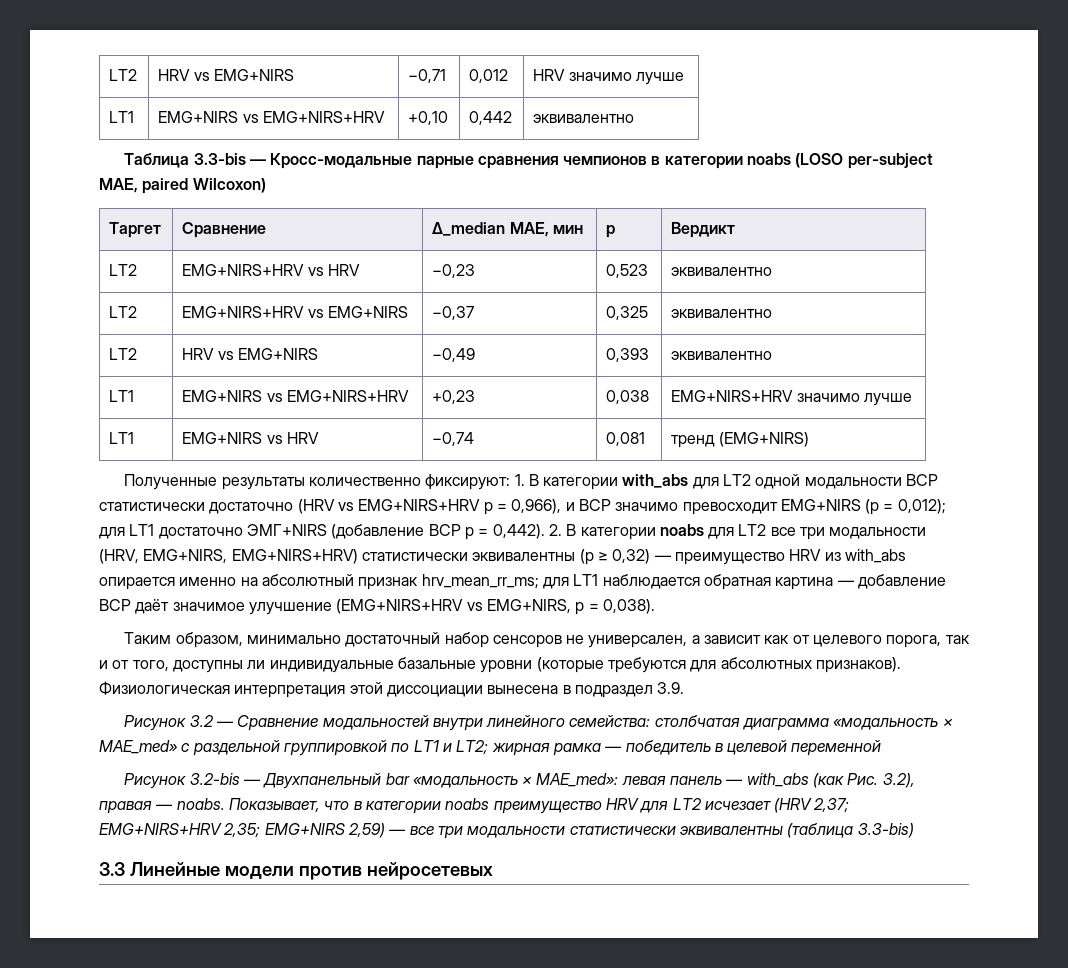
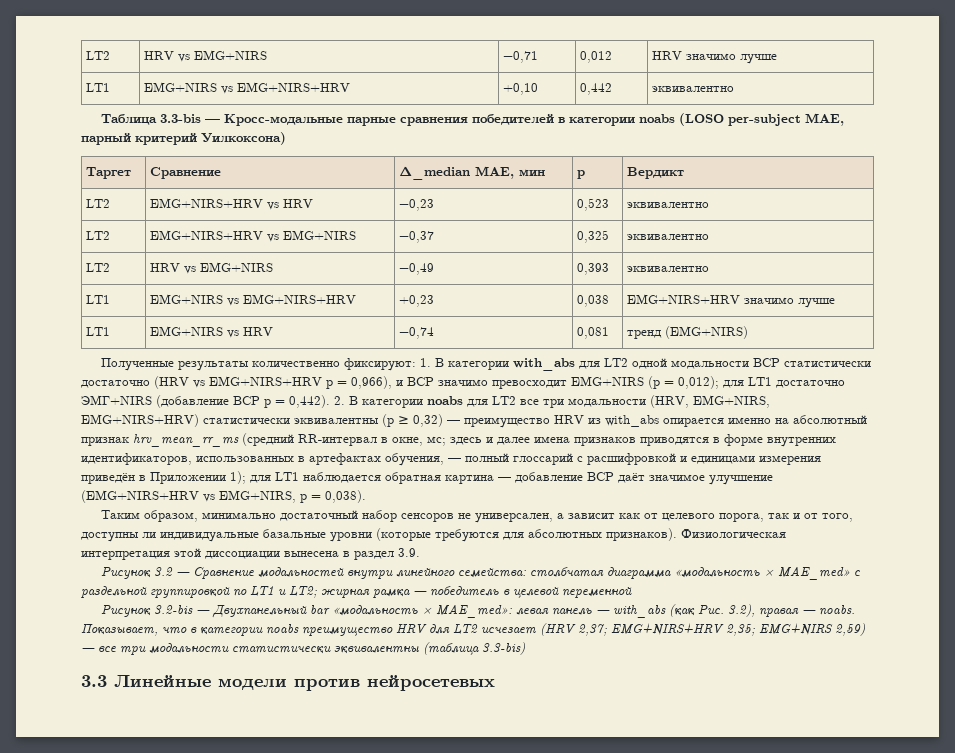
[563,156,648,165] чемпионов -> [471,114,554,125] победителей
[142,178,266,194] paired Wilcoxon) -> [81,132,286,145] парный критерий Уилкоксона)
[421,574,539,589] hrv_mean_rr_ms; -> [133,433,836,447] [81,453,821,466] [81,471,246,484] hrv_mean_rr_ms (средний RR-интервал в окне, мс; здесь и далее имена признаков приводятся в форме внутренних идентификаторов, использованных в артефактах обучения, — полный глоссарий с расшифровкой и единицами измерения приведён в Приложении 1);
[574,685,653,698] подраздел -> [354,551,394,560] раздел

